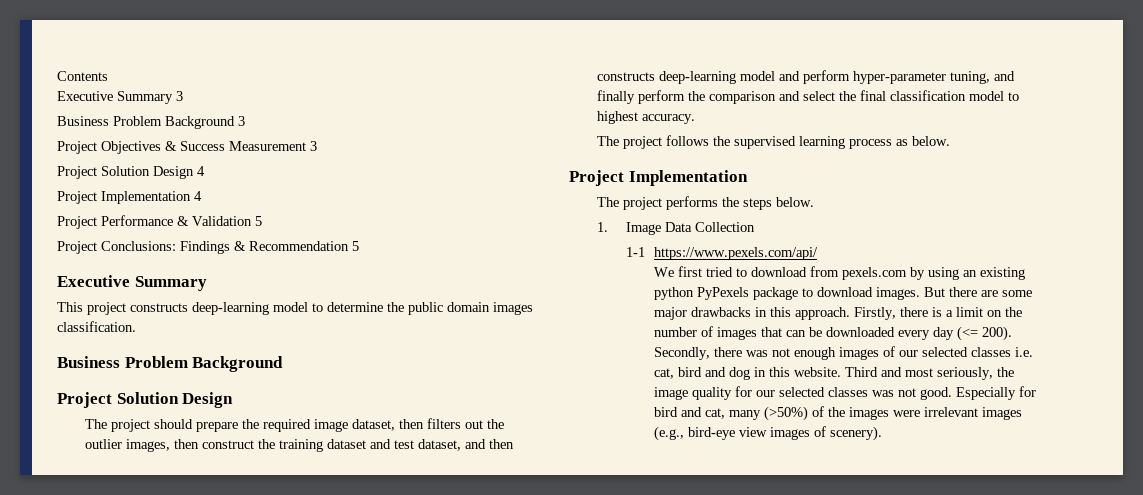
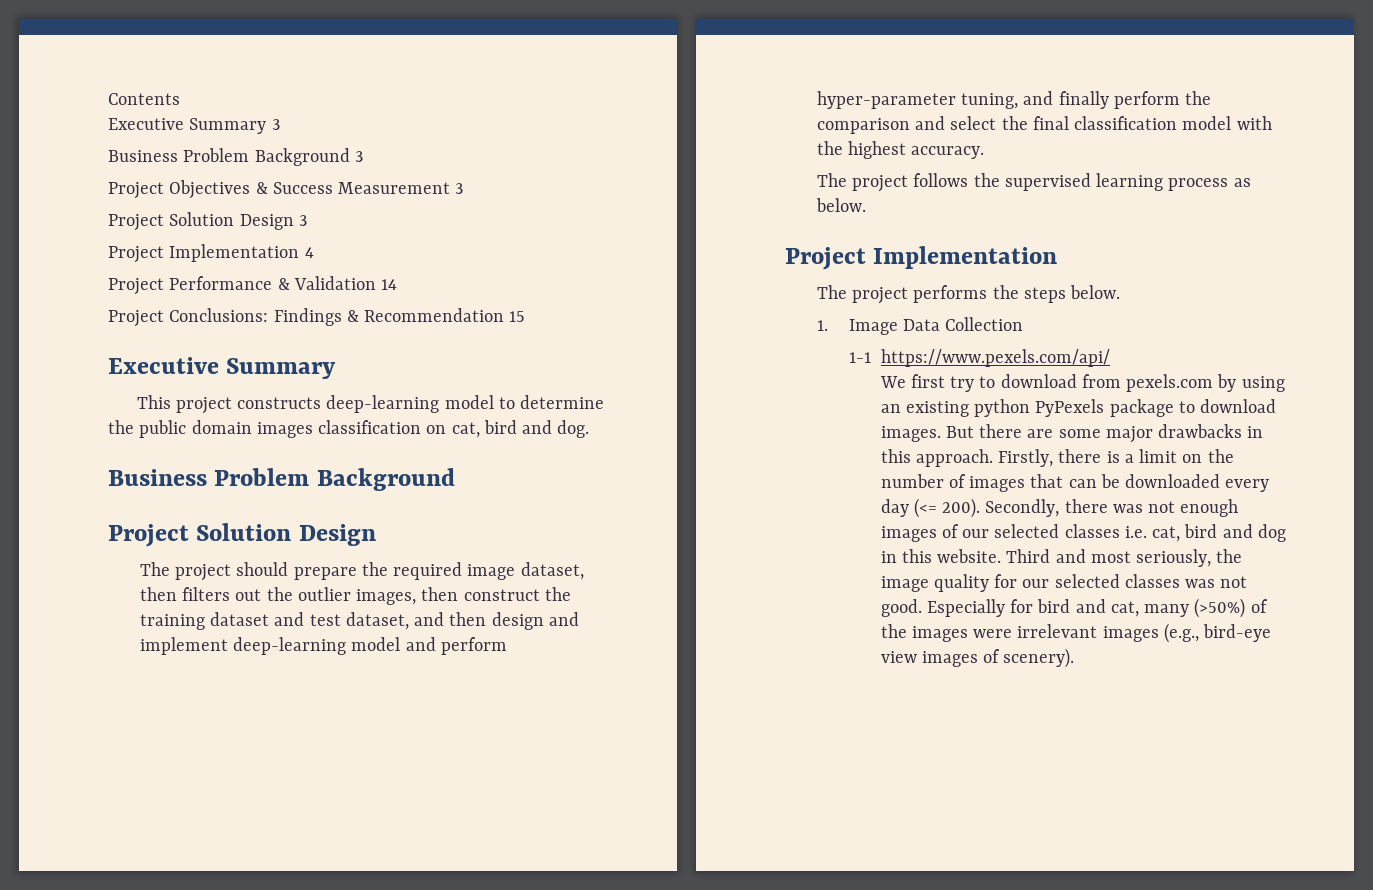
[197,166,205,176] 4 -> [298,215,307,226] 3
[255,216,262,226] 5 -> [381,279,398,290] 14
[352,241,359,251] 5 -> [509,311,526,322] 15
[57,321,136,332] classification. -> [318,420,590,438] classification on cat, bird and dog.
[597,72,656,81] constructs -> [491,612,579,630] [139,637,228,655] design and implement
[1008,92,1020,101] to -> [1236,116,1272,130] [816,141,843,155] with the
[706,267,734,277] tried -> [950,376,975,392] try

